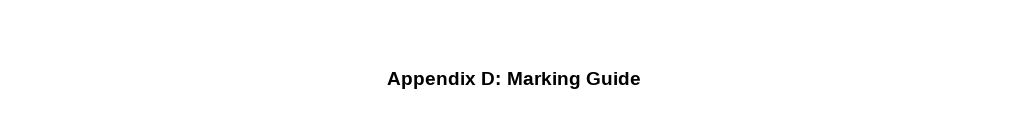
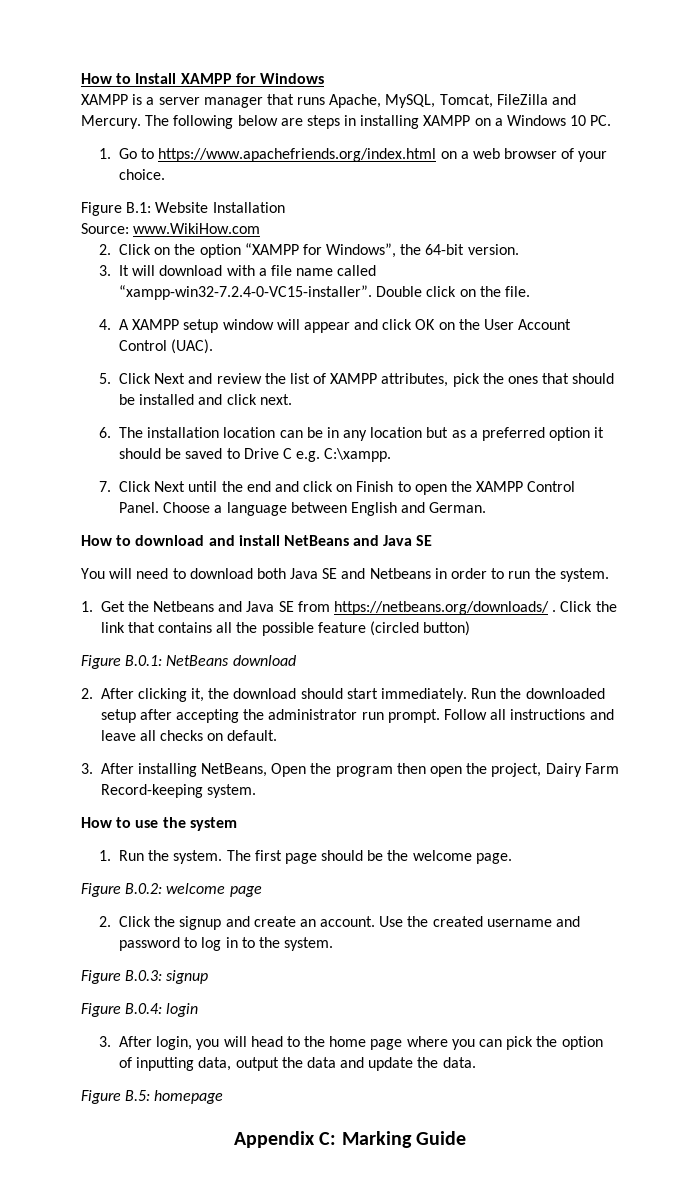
[387,72,502,89] Appendix D: -> [81,73,324,84] [81,94,577,108] [81,115,612,129] [99,148,608,162] [119,169,166,180] [81,202,285,216] [81,223,261,234] [99,243,519,258] [99,265,377,276] [119,285,530,300] [99,319,572,333] [119,339,214,354] [99,373,615,387] [119,394,292,405] [99,427,605,441] [119,448,392,462] [99,481,576,495] [119,502,487,516] [81,535,433,546] [81,568,609,582] [81,601,617,615] [100,621,471,636] [81,655,296,669] [81,688,605,702] [100,709,614,723] [100,730,278,741] [81,763,619,777] [100,784,256,798] [81,817,237,831] [99,850,512,864] [81,883,262,897] [99,916,581,930] [119,937,334,951] [81,970,209,984] [81,1003,199,1017] [99,1036,603,1050] [119,1057,476,1071] [81,1090,224,1104] [234,1131,337,1148] How to Install XAMPP for Windows // XAMPP is a server manager that runs Apache, MySQL, Tomcat, FileZilla and Mercury. The following below are steps in installing XAMPP on a Windows 10 PC. // 1. Go to https://www.apachefriends.org/index.html on a web browser of your choice. // Figure B.1: Website Installation // Source: www.WikiHow.com // 2. Click on the option “XAMPP for Windows”, the 64-bit version. // 3. It will download with a file name called “xampp-win32-7.2.4-0-VC15-installer”. Double click on the file. // 4. A XAMPP setup window will appear and click OK on the User Account Control (UAC). // 5. Click Next and review the list of XAMPP attributes, pick the ones that should be installed and click next. // 6. The installation location can be in any location but as a preferred option it should be saved to Drive C e.g. C:\xampp. // 7. Click Next until the end and click on Finish to open the XAMPP Control Panel. Choose a language between English and German. // How to download and install NetBeans and Java SE // You will need to download both Java SE and Netbeans in order to run the system. // 1. Get the Netbeans and Java SE from https://netbeans.org/downloads/ . Click the link that contains all the possible feature (circled button) // Figure B.0.1: NetBeans download // 2. After clicking it, the download should start immediately. Run the downloaded setup after accepting the administrator run prompt. Follow all instructions and leave all checks on default. // 3. After installing NetBeans, Open the program then open the project, Dairy Farm Record-keeping system. // How to use the system // 1. Run the system. The first page should be the welcome page. // Figure B.0.2: welcome page // 2. Click the signup and create an account. Use the created username and password to log in to the system. // Figure B.0.3: signup // Figure B.0.4: login // 3. After login, you will head to the home page where you can pick the option of inputting data, output the data and update the data. // Figure B.5: homepage // Appendix C:

